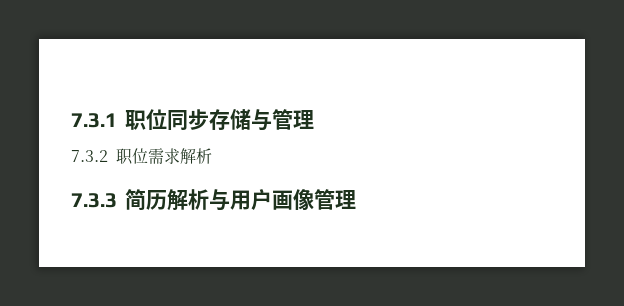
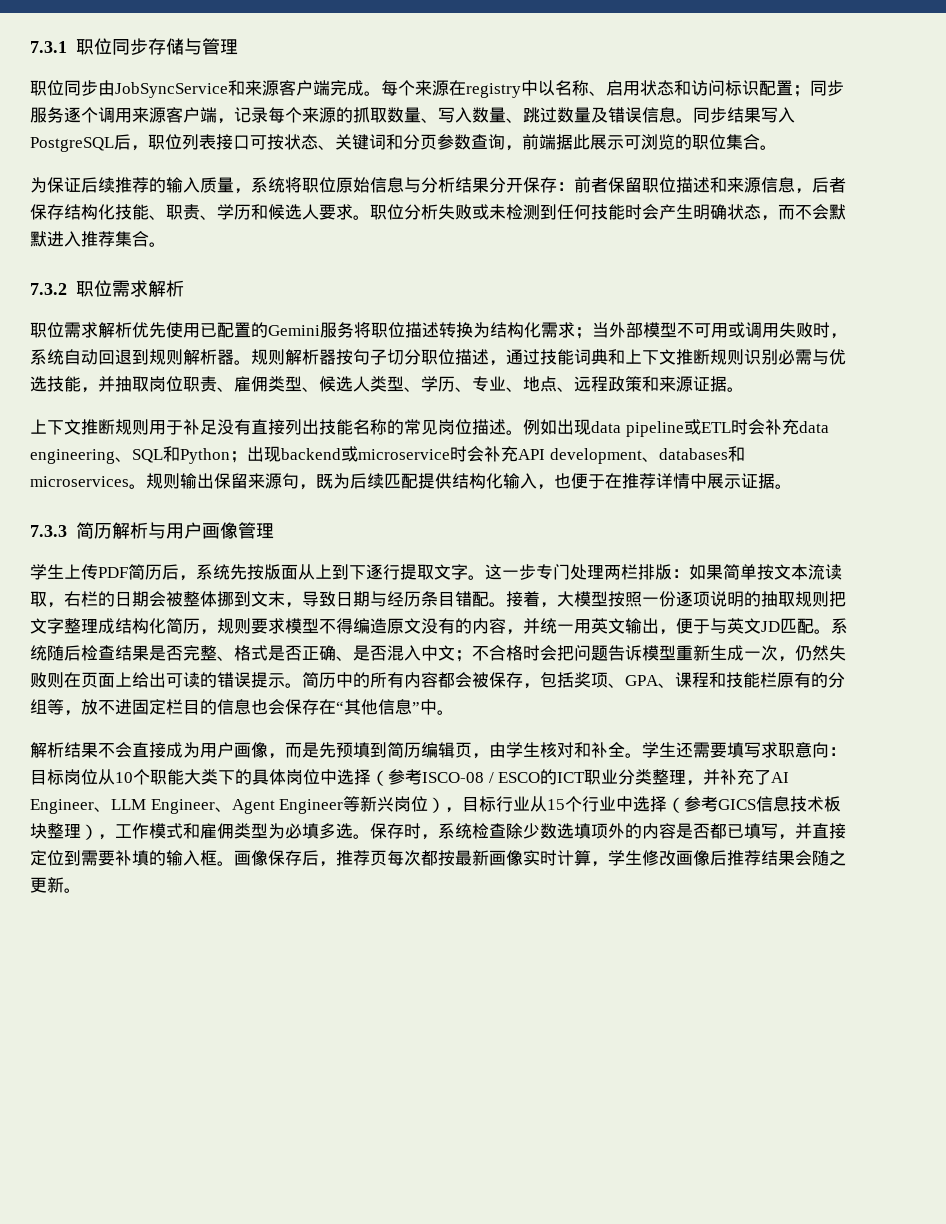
[71,148,212,165] 7.3.2职位需求解析 -> [30,80,844,98] [30,107,795,124] [30,134,777,152] [30,177,846,194] [30,204,846,221] [30,231,166,247] [30,280,184,297] [30,322,847,339] [30,349,846,366] [30,376,744,393] [30,419,829,437] [30,446,745,464] [30,473,792,490] 职位同步由JobSyncService和来源客户端完成。每个来源在registry中以名称、启用状态和访问标识配置；同步服务逐个调用来源客户端，记录每个来源的抓取数量、写入数量、跳过数量及错误信息。同步结果写入PostgreSQL后，职位列表接口可按状态、关键词和分页参数查询，前端据此展示可浏览的职位集合。 // 为保证后续推荐的输入质量，系统将职位原始信息与分析结果分开保存：前者保留职位描述和来源信息，后者保存结构化技能、职责、学历和候选人要求。职位分析失败或未检测到任何技能时会产生明确状态，而不会默默进入推荐集合。 // 7.3.2职位需求解析 // 职位需求解析优先使用已配置的Gemini服务将职位描述转换为结构化需求；当外部模型不可用或调用失败时，系统自动回退到规则解析器。规则解析器按句子切分职位描述，通过技能词典和上下文推断规则识别必需与优选技能，并抽取岗位职责、雇佣类型、候选人类型、学历、专业、地点、远程政策和来源证据。 // 上下文推断规则用于补足没有直接列出技能名称的常见岗位描述。例如出现data pipeline或ETL时会补充data engineering、SQL和Python；出现backend或microservice时会补充API development、databases和microservices。规则输出保留来源句，既为后续匹配提供结构化输入，也便于在推荐详情中展示证据。
(356, 199) none -> [30,564,842,581] [30,591,846,608] [30,618,848,635] [30,645,846,662] [30,672,845,689] [30,699,454,716] [30,742,846,759] [30,769,790,786] [30,796,842,814] [30,823,846,840] [30,850,846,867] [30,877,81,893] // 学生上传PDF简历后，系统先按版面从上到下逐行提取文字。这一步专门处理两栏排版：如果简单按文本流读取，右栏的日期会被整体挪到文末，导致日期与经历条目错配。接着，大模型按照一份逐项说明的抽取规则把文字整理成结构化简历，规则要求模型不得编造原文没有的内容，并统一用英文输出，便于与英文JD匹配。系统随后检查结果是否完整、格式是否正确、是否混入中文；不合格时会把问题告诉模型重新生成一次，仍然失败则在页面上给出可读的错误提示。简历中的所有内容都会被保存，包括奖项、GPA、课程和技能栏原有的分组等，放不进固定栏目的信息也会保存在“其他信息”中。 // 解析结果不会直接成为用户画像，而是先预填到简历编辑页，由学生核对和补全。学生还需要填写求职意向：目标岗位从10个职能大类下的具体岗位中选择（参考ISCO-08 / ESCO的ICT职业分类整理，并补充了AI Engineer、LLM Engineer、Agent Engineer等新兴岗位），目标行业从15个行业中选择（参考GICS信息技术板块整理），工作模式和雇佣类型为必填多选。保存时，系统检查除少数选填项外的内容是否都已填写，并直接定位到需要补填的输入框。画像保存后，推荐页每次都按最新画像实时计算，学生修改画像后推荐结果会随之更新。

